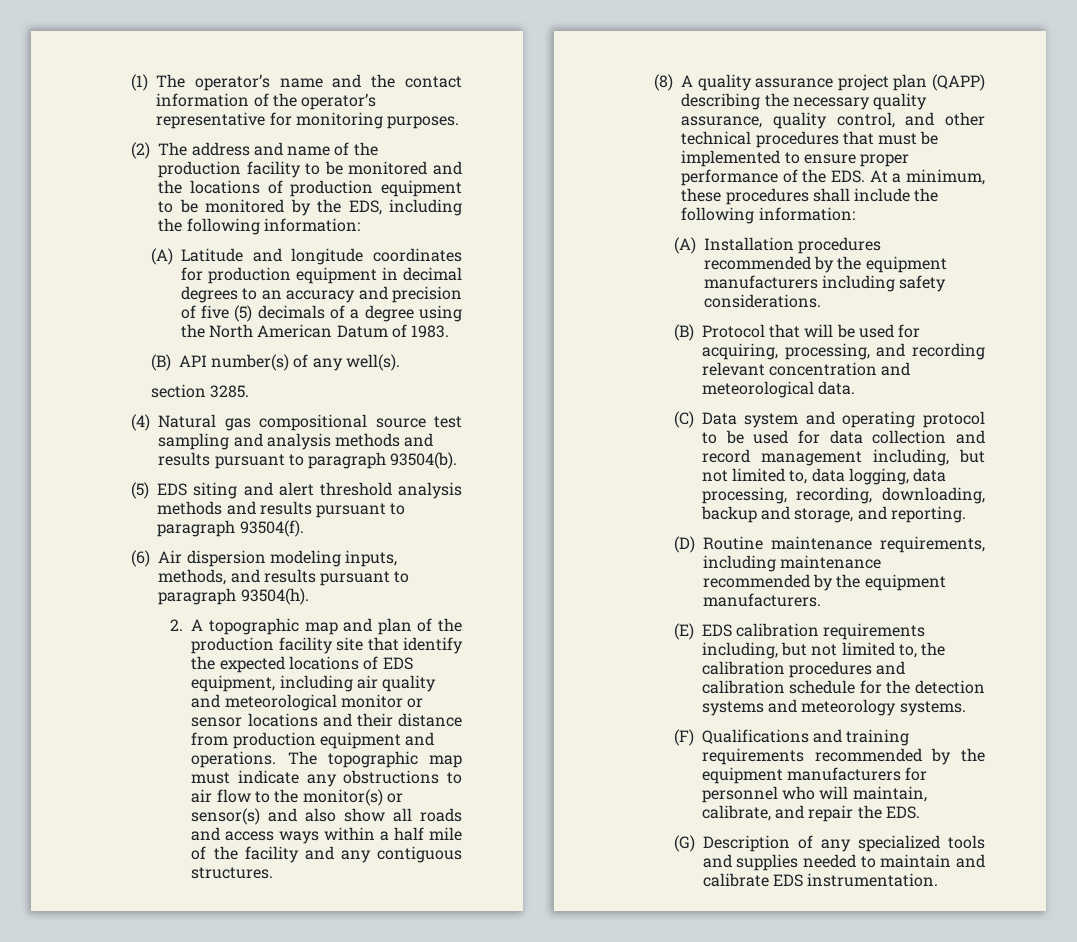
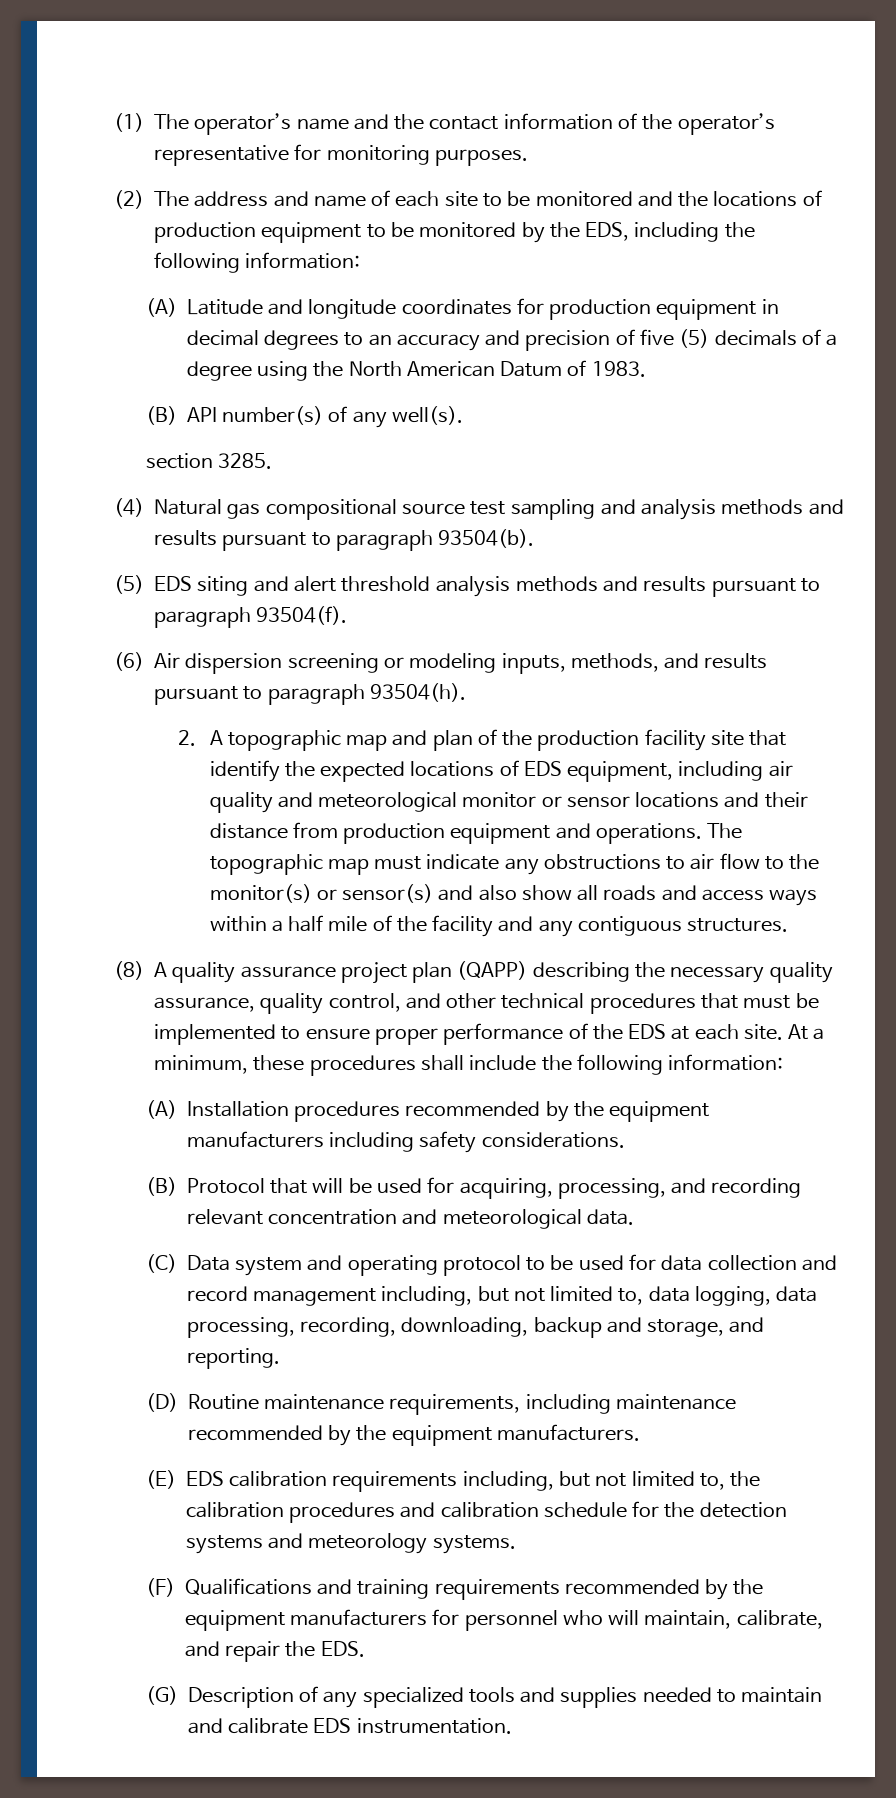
[353,142,378,156] [158,161,301,178] the production facility -> [395,191,478,207] each site
(266, 558) none -> [287,653,404,673] screening or
[831,170,866,183] EDS. -> [628,1024,783,1040] EDS at each site.

